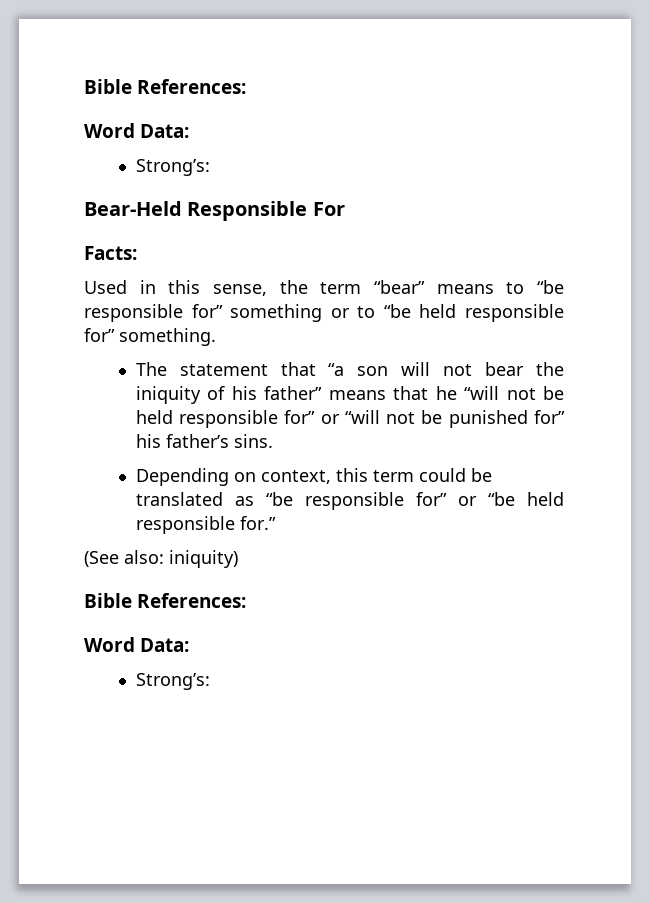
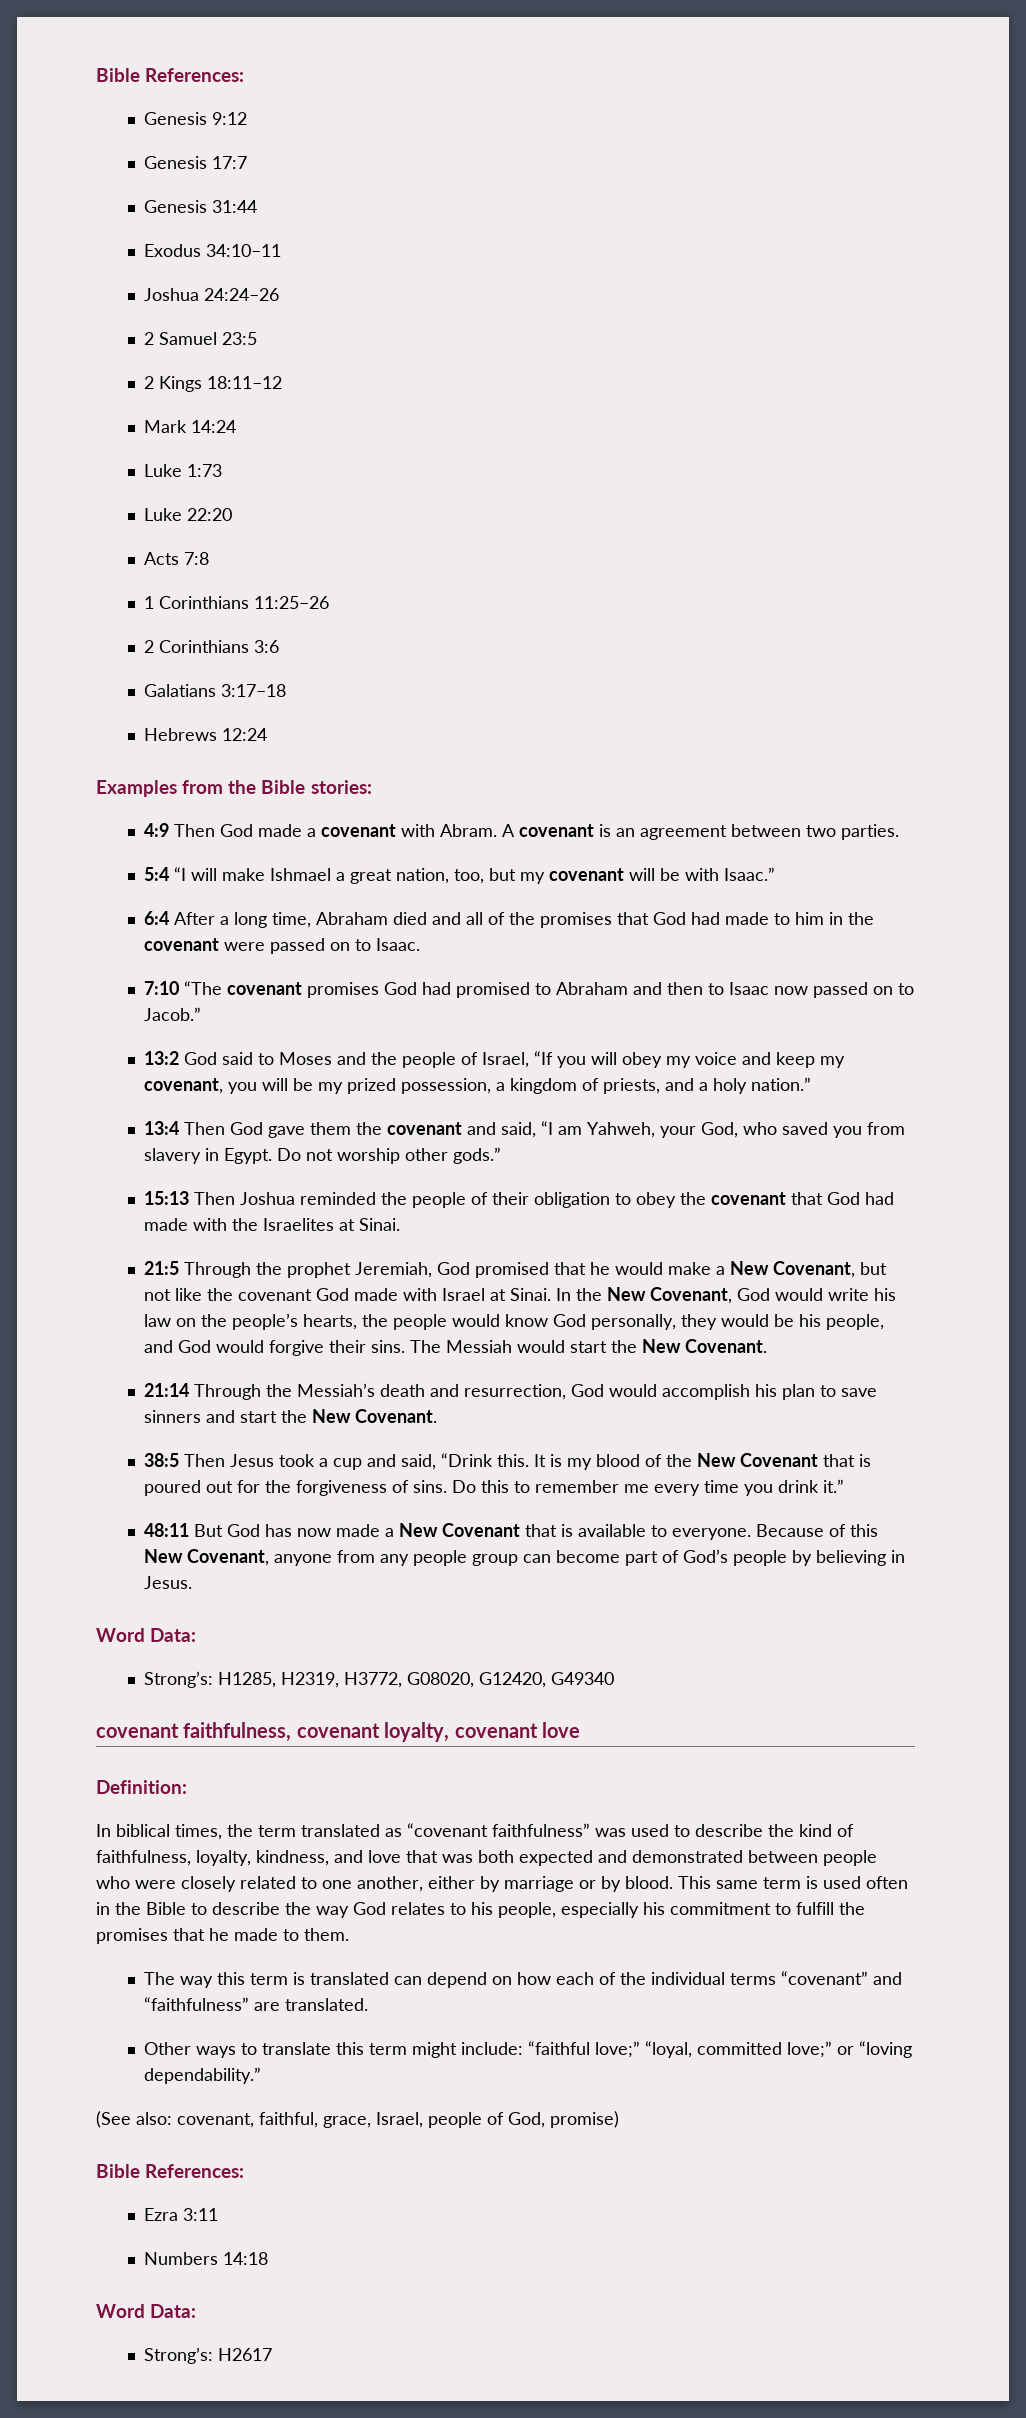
[84,79,247,94] [84,123,190,138] [135,159,210,176] [84,201,345,221] [84,246,137,260] [84,280,564,296] [84,304,564,322] [84,328,216,346] [135,362,564,376] [135,386,565,404] [135,410,565,428] [135,434,273,448] [135,468,492,486] [135,492,564,510] [135,516,276,534] [84,550,238,568] [84,593,247,608] [84,637,190,652] [135,673,210,690] Bible References: // Word Data: // Strong’s: // Bear-Held Responsible For // Facts: // Used in this sense, the term “bear” means to “be responsible for” something or to “be held responsible for” something. // The statement that “a son will not bear the iniquity of his father” means that he “will not be held responsible for” or “will not be punished for” his father’s sins. // Depending on context, this term could be translated as “be responsible for” or “be held responsible for.” // (See also: iniquity) // Bible References: // Word Data: // Strong’s: -> [96,68,245,82] [143,112,247,125] [143,156,247,169] [143,200,257,213] [143,244,281,257] [143,288,279,301] [143,332,257,345] [143,376,282,392] [143,420,236,433] [143,464,222,477] [143,508,232,521] [143,552,209,565] [143,596,329,609] [143,640,279,653] [143,684,286,697] [143,728,267,741] [96,780,372,797] [143,823,899,840] [143,867,775,884] [143,911,874,928] [143,938,420,954] [143,981,914,998] [143,1007,201,1021] [143,1051,845,1068] [143,1077,811,1094] [143,1121,905,1138] [143,1147,501,1164] [143,1191,894,1208] [143,1218,400,1231] [143,1261,887,1278] [143,1287,896,1304] [143,1313,884,1330] [143,1339,767,1356] [143,1383,877,1400] [143,1409,437,1423] [143,1453,871,1470] [143,1479,844,1496] [143,1523,878,1540] [143,1549,905,1566] [143,1576,192,1589] [96,1628,197,1642] [143,1671,614,1688] [96,1722,580,1742] [96,1780,187,1794] [96,1823,854,1840] [96,1850,877,1866] [96,1876,908,1892] [96,1902,865,1918] [96,1928,349,1944] [143,1971,902,1988] [143,1997,368,2011] [143,2041,912,2058] [143,2067,261,2084] [96,2111,619,2128] [96,2164,245,2178] [143,2208,218,2221] [143,2252,268,2265] [96,2304,197,2318] [143,2347,272,2364] Bible References: // Genesis 9:12 // Genesis 17:7 // Genesis 31:44 // Exodus 34:10–11 // Joshua 24:24–26 // 2 Samuel 23:5 // 2 Kings 18:11–12 // Mark 14:24 // Luke 1:73 // Luke 22:20 // Acts 7:8 // 1 Corinthians 11:25–26 // 2 Corinthians 3:6 // Galatians 3:17–18 // Hebrews 12:24 // Examples from the Bible stories: // 4:9 Then God made a covenant with Abram. A covenant is an agreement between two parties. // 5:4 “I will make Ishmael a great nation, too, but my covenant will be with Isaac.” // 6:4 After a long time, Abraham died and all of the promises that God had made to him in the covenant were passed on to Isaac. // 7:10 “The covenant promises God had promised to Abraham and then to Isaac now passed on to Jacob.” // 13:2 God said to Moses and the people of Israel, “If you will obey my voice and keep my covenant, you will be my prized possession, a kingdom of priests, and a holy nation.” // 13:4 Then God gave them the covenant and said, “I am Yahweh, your God, who saved you from slavery in Egypt. Do not worship other gods.” // 15:13 Then Joshua reminded the people of their obligation to obey the covenant that God had made with the Israelites at Sinai. // 21:5 Through the prophet Jeremiah, God promised that he would make a New Covenant, but not like the covenant God made with Israel at Sinai. In the New Covenant, God would write his law on the people’s hearts, the people would know God personally, they would be his people, and God would forgive their sins. The Messiah would start the New Covenant. // 21:14 Through the Messiah’s death and resurrection, God would accomplish his plan to save sinners and start the New Covenant. // 38:5 Then Jesus took a cup and said, “Drink this. It is my blood of the New Covenant that is poured out for the forgiveness of sins. Do this to remember me every time you drink it.” // 48:11 But God has now made a New Covenant that is available to everyone. Because of this New Covenant, anyone from any people group can become part of God’s people by believing in Jesus. // Word Data: // Strong’s: H1285, H2319, H3772, G08020, G12420, G49340 // covenant faithfulness, covenant loyalty, covenant love // Definition: // In biblical times, the term translated as “covenant faithfulness” was used to describe the kind of faithfulness, loyalty, kindness, and love that was both expected and demonstrated between people who were closely related to one another, either by marriage or by blood. This same term is used often in the Bible to describe the way God relates to his people, especially his commitment to fulfill the promises that he made to them. // The way this term is translated can depend on how each of the individual terms “covenant” and “faithfulness” are translated. // Other ways to translate this term might include: “faithful love;” “loyal, committed love;” or “loving dependability.” // (See also: covenant, faithful, grace, Israel, people of God, promise) // Bible References: // Ezra 3:11 // Numbers 14:18 // Word Data: // Strong’s: H2617

